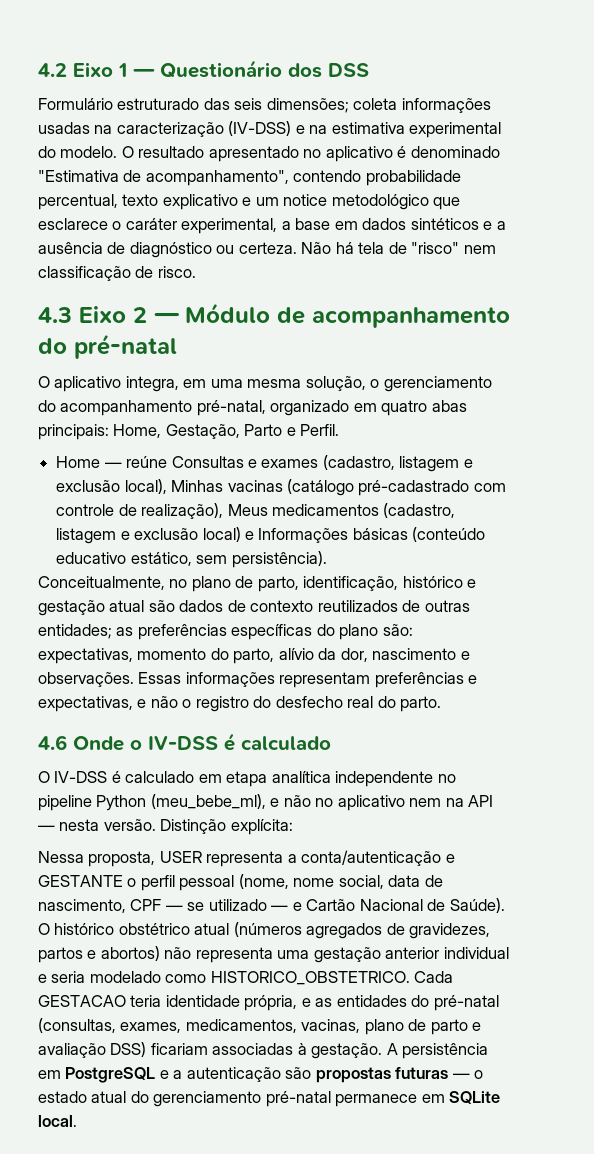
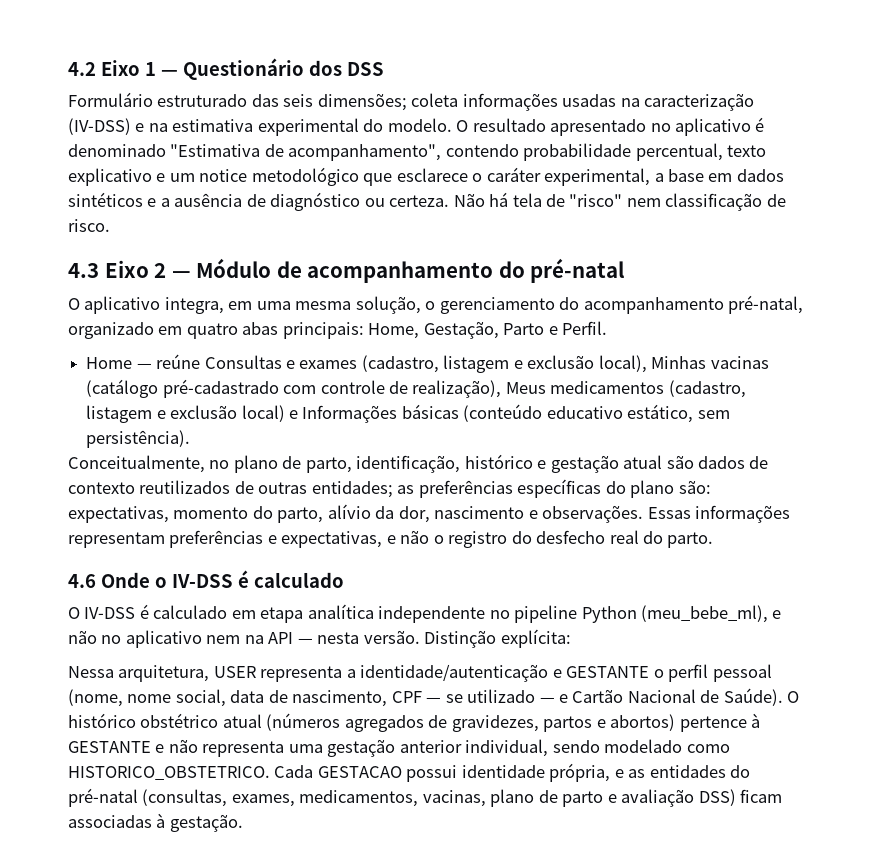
[88,851,156,867] proposta, -> [118,665,210,682] arquitetura,
[301,850,442,866] conta/autenticação -> [360,664,549,682] identidade/autenticação
(160, 953) none -> [679,713,761,732] [68,741,165,753] pertence à GESTANTE e
[443,947,509,959] [38,971,86,983] individual e seria -> [465,739,600,757] individual, sendo
[130,995,162,1007] teria -> [406,765,458,782] possui
[150,1043,208,1055] ficariam -> [740,789,783,803] ficam
[386,1043,489,1059] [38,1067,484,1083] [38,1091,501,1107] [38,1115,77,1127] A persistência em PostgreSQL e a autenticação são propostas futuras — o estado atual do gerenciamento pré-natal permanece em SQLite local. -> (243, 823) none

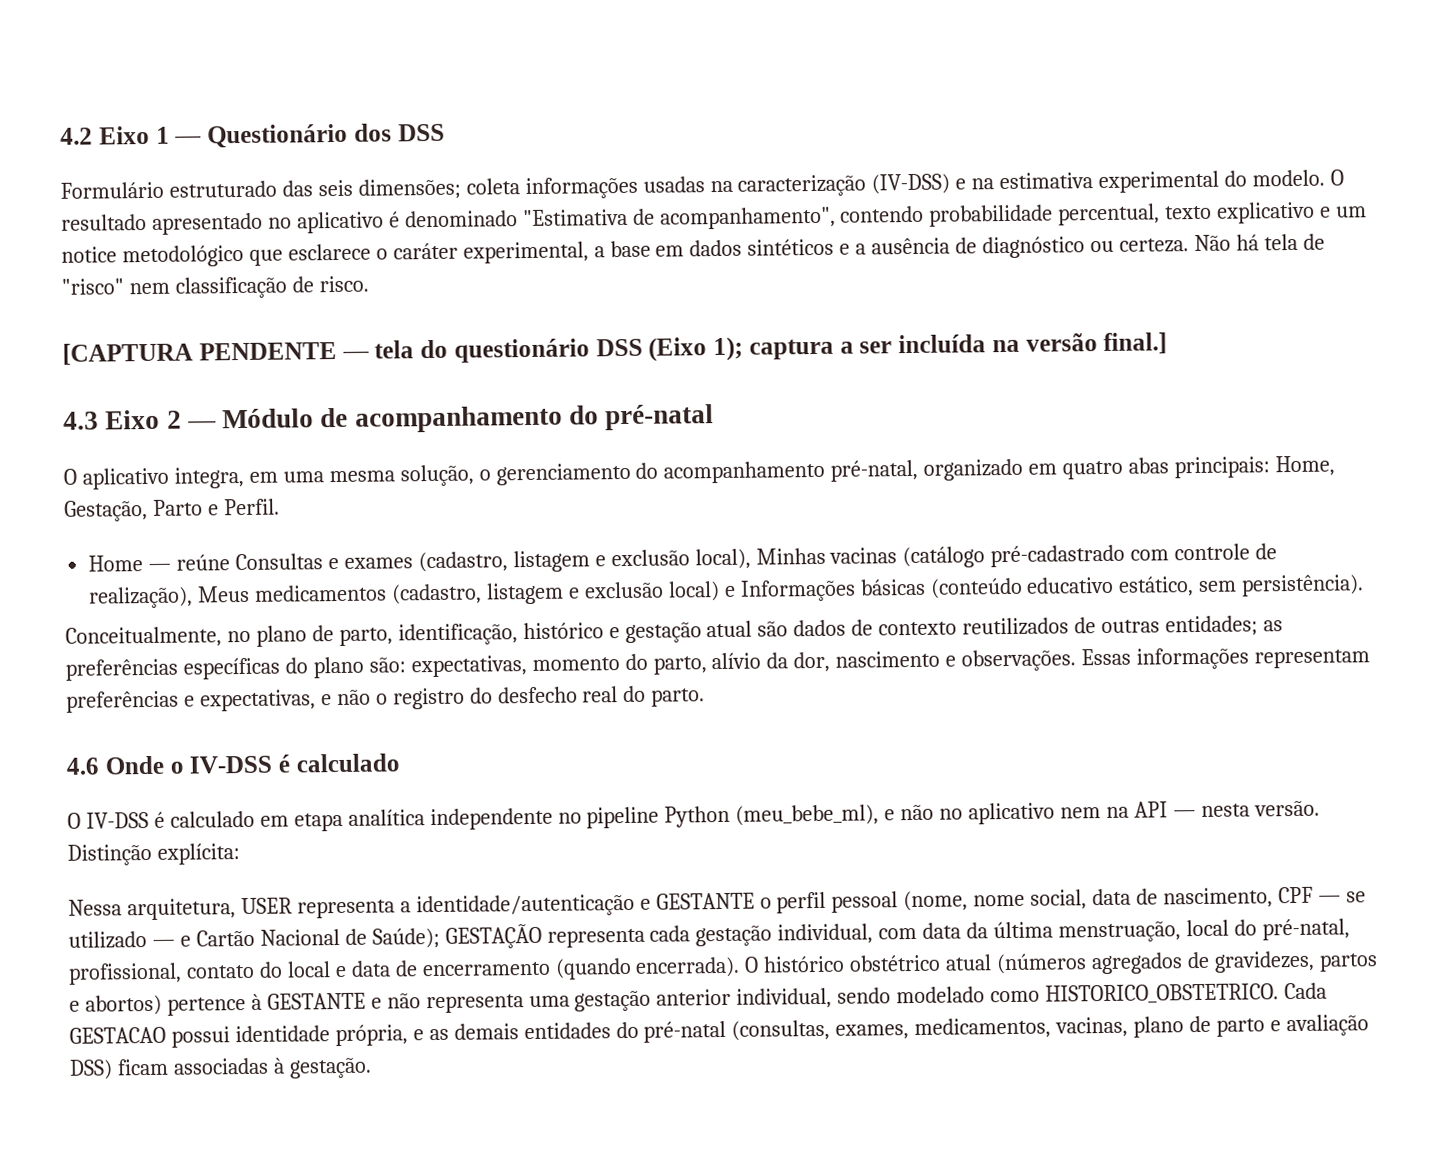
(110, 225) none -> [62,332,1168,365] // [CAPTURA PENDENTE — tela do questionário DSS (Eixo 1); captura a ser incluída na versão final.]
[723,688,783,706] Saúde). -> [371,918,1350,949] [68,956,741,985] Saúde); GESTAÇÃO representa cada gestação individual, com data da última menstruação, local do pré-natal, profissional, contato do local e data de encerramento (quando encerrada).
(646, 773) none -> [453,1023,519,1040] demais

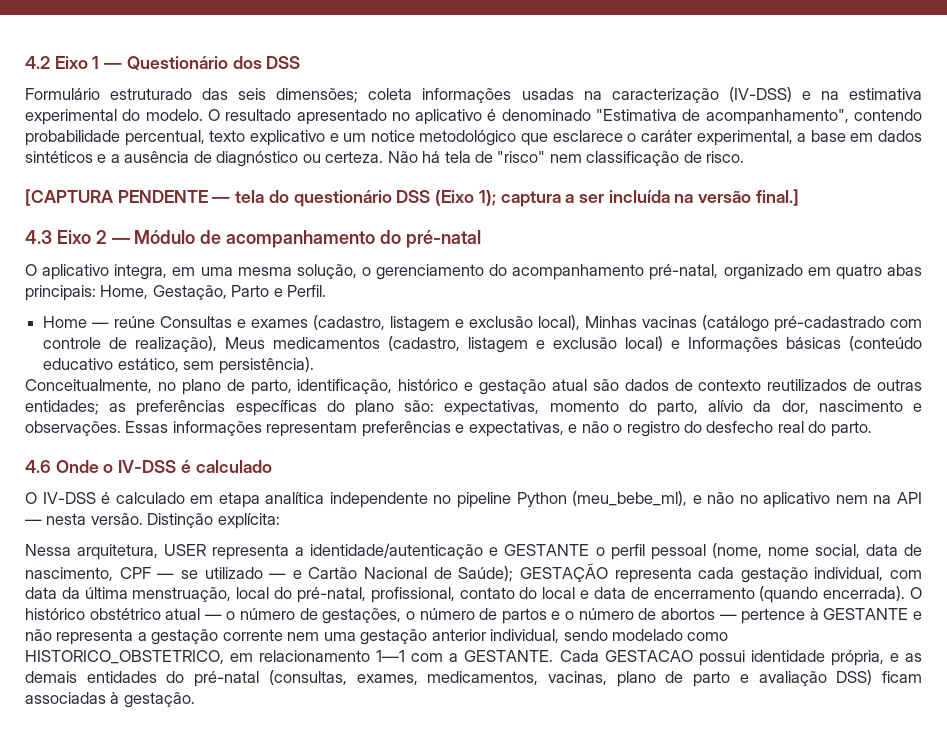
[996,950,1378,975] [69,994,162,1016] (números agregados de gravidezes, partos e abortos) -> [204,608,737,624] — o número de gestações, o número de partos e o número de abortos —
(524, 1004) none -> [137,629,320,645] a gestação corrente nem
[1045,983,1280,1005] HISTORICO_OBSTETRICO. -> [25,650,554,664] HISTORICO_OBSTETRICO, em relacionamento 1—1 com a GESTANTE.

